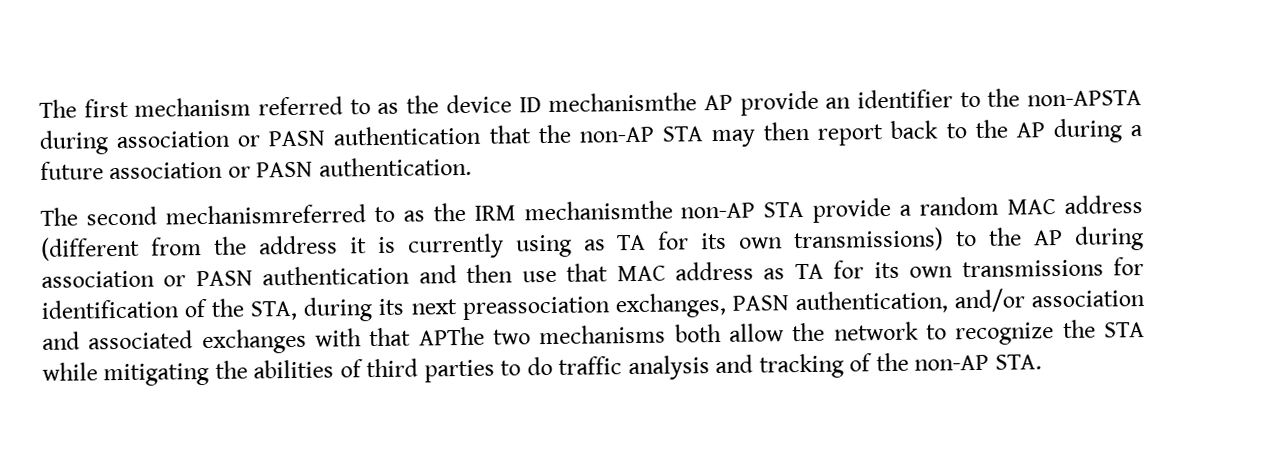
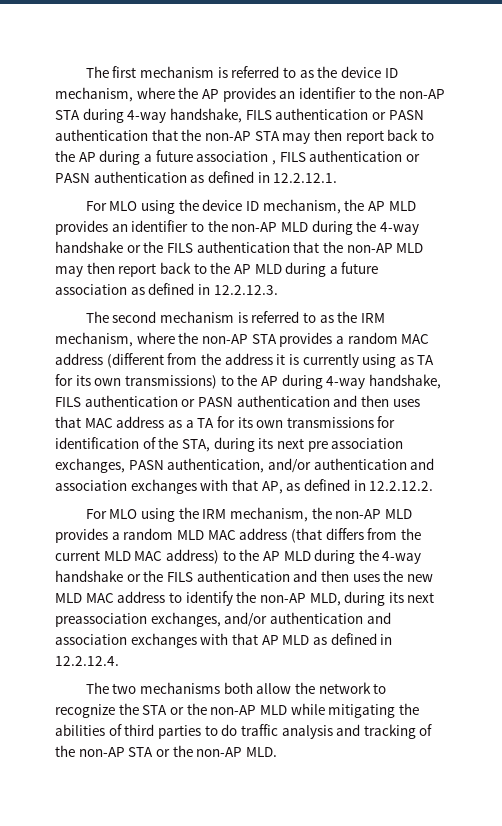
(252, 107) none -> [217,67,228,78] is
[548,88,1142,116] [39,130,231,155] mechanismthe AP provide an identifier to the non-APSTA during association -> [55,87,445,102] [55,108,369,123] mechanism, where the AP provides an identifier to the non-AP STA during 4-way handshake, FILS authentication
[227,156,472,178] or PASN authentication. -> [271,150,420,165] [55,171,338,183] [85,199,416,214] [55,220,419,235] [55,241,424,253] [55,262,379,277] [55,283,278,295] , FILS authentication or PASN authentication as defined in 12.2.12.1. // For MLO using the device ID mechanism, the AP MLD provides an identifier to the non-AP MLD during the 4-way handshake or the FILS authentication that the non-AP MLD may then report back to the AP MLD during a future association as defined in 12.2.12.3.
[164,204,366,225] mechanismreferred -> [160,311,300,323] mechanism is referred
[523,197,892,223] mechanismthe non-AP STA provide -> [55,332,333,347] mechanism, where the non-AP STA provides
[41,270,155,288] association -> [326,374,441,389] [55,395,178,407] 4-way handshake, FILS authentication
[521,270,557,283] use -> [392,399,420,407] uses
(786, 274) none -> [185,420,194,428] a
[461,296,610,320] preassociation -> [307,438,404,452] pre association
[1031,290,1145,308] [42,326,485,355] association and associated exchanges with that APThe -> [313,458,435,470] [55,479,434,494] [85,507,412,522] [55,528,421,543] [55,549,422,564] [55,570,433,582] [55,591,435,606] [55,612,391,627] [55,633,393,648] [55,656,119,666] [85,682,109,694] authentication and association exchanges with that AP, as defined in 12.2.12.2. // For MLO using the IRM mechanism, the non-AP MLD provides a random MLD MAC address (that differs from the current MLD MAC address) to the AP MLD during the 4-way handshake or the FILS authentication and then uses the new MLD MAC address to identify the non-AP MLD, during its next preassociation exchanges, and/or authentication and association exchanges with that AP MLD as defined in 12.2.12.4. // The
(1146, 330) none -> [169,703,287,715] or the non-AP MLD
[994,354,1042,370] STA. -> [128,745,277,757] STA or the non-AP MLD.

